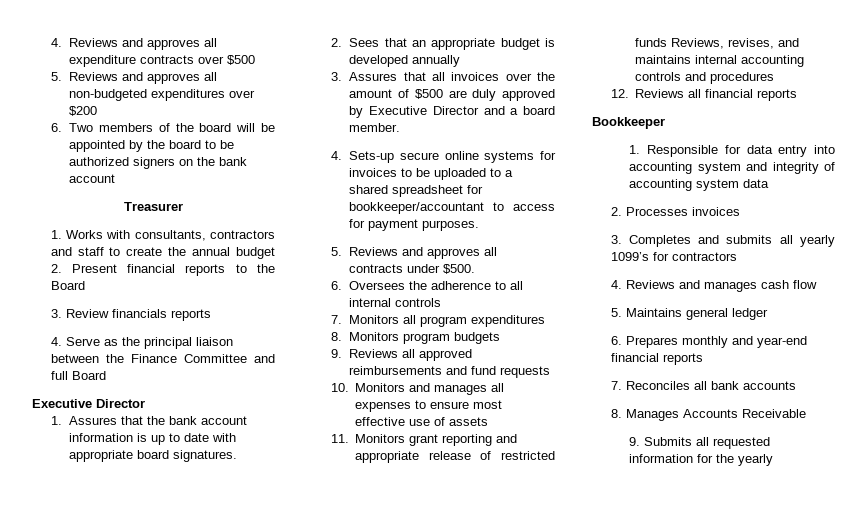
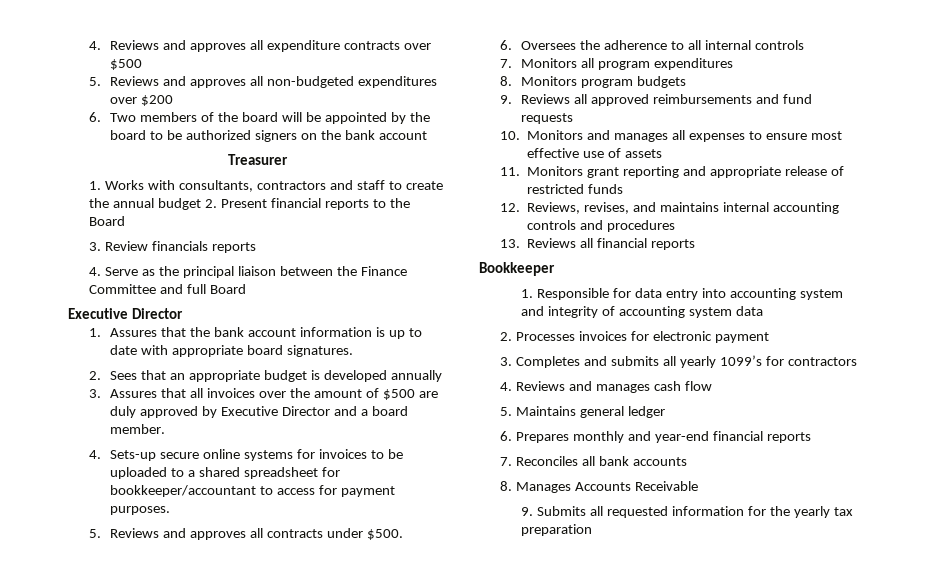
(668, 42) none -> [500,203,521,212] // 12.
[610,89,629,98] 12. -> [500,239,521,248] 13.
(740, 211) none -> [630,331,769,343] for electronic payment
(774, 460) none -> [833,507,853,516] [521,524,593,536] tax preparation

